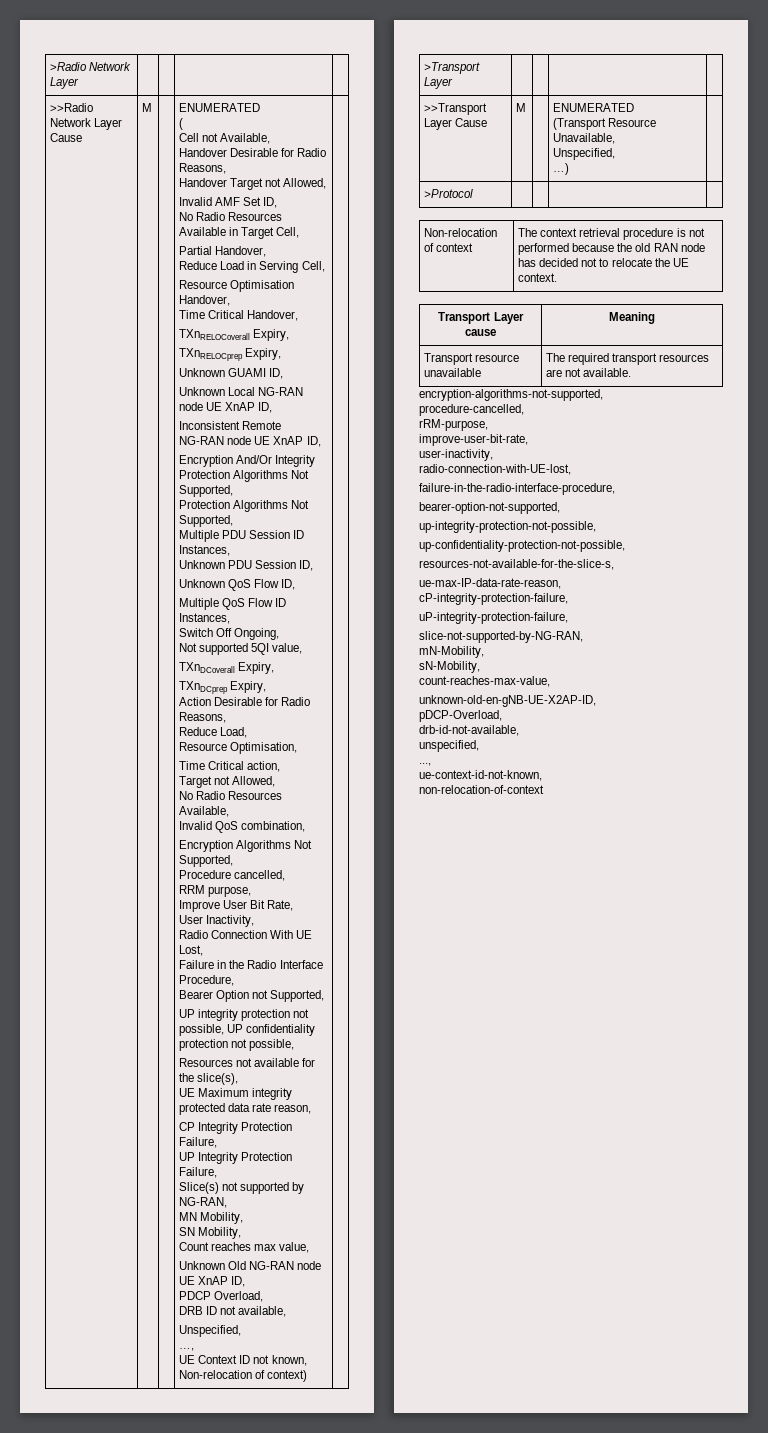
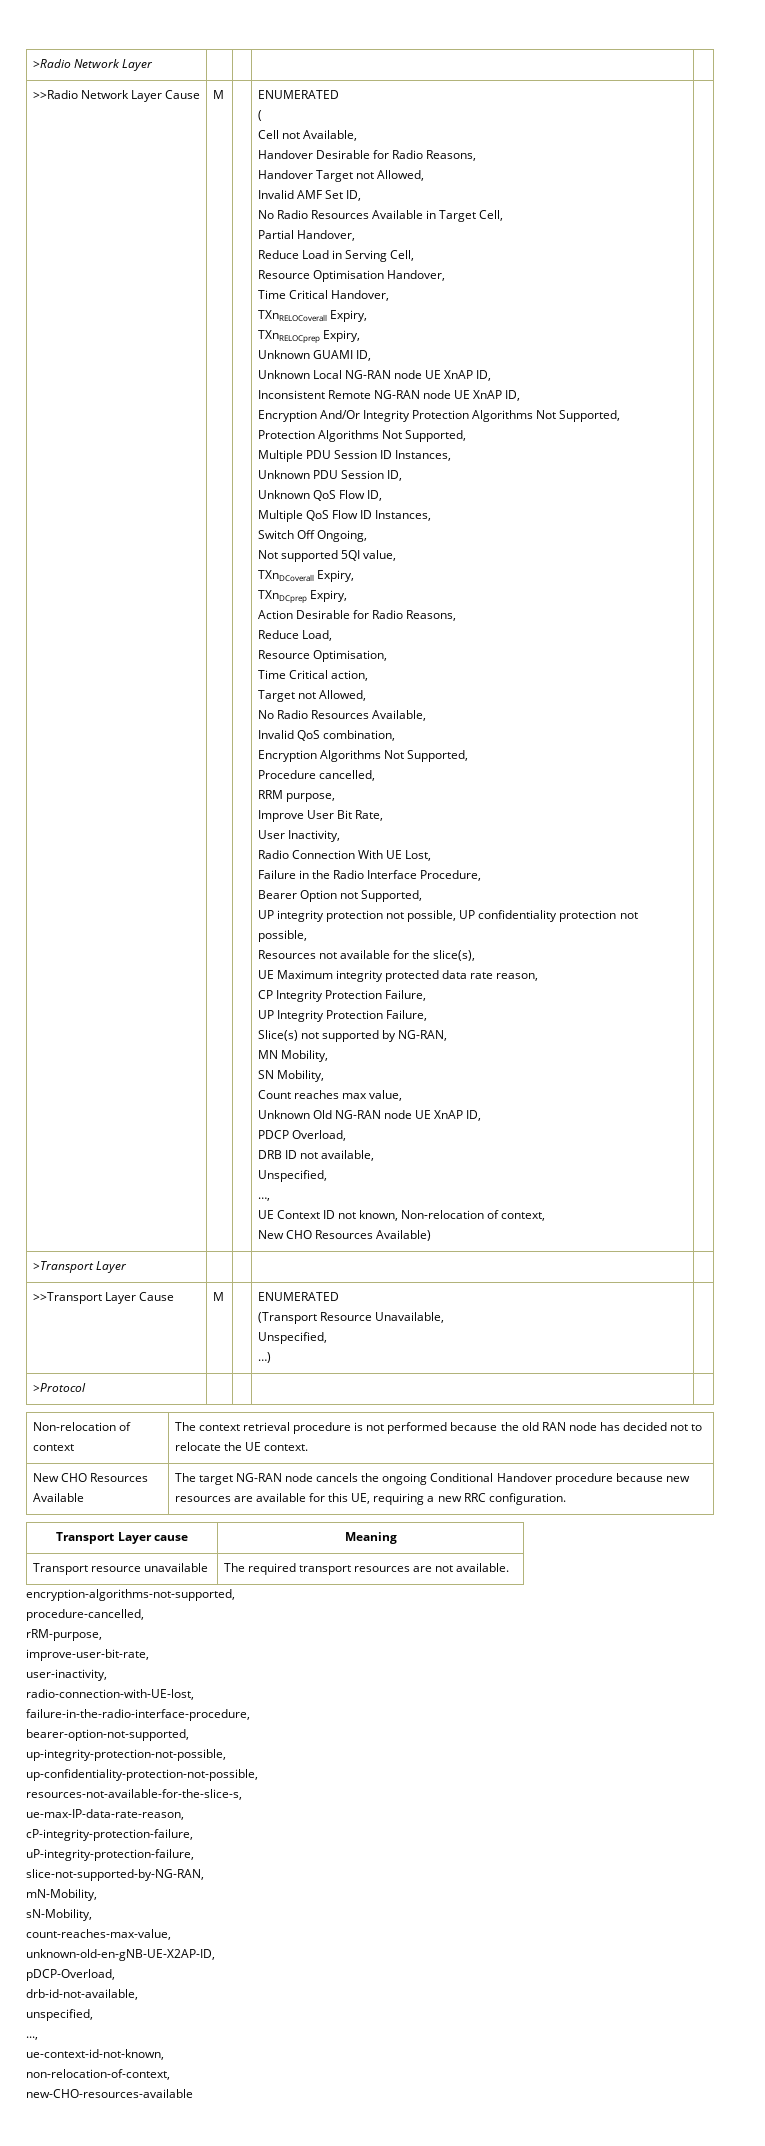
[267,1370,308,1382] context) -> [501,1212,546,1221] [257,1230,432,1241] context, // New CHO Resources Available)
(558, 277) none -> [32,1473,148,1482] [32,1493,84,1502] [174,1473,690,1485] [174,1493,566,1505] // New CHO Resources Available | The target NG-RAN node cancels the ongoing Conditional Handover procedure because new resources are available for this UE, requiring a new RRC configuration.
[419,785,544,794] non-relocation-of-context -> [26,2069,170,2080] [26,2089,193,2098] non-relocation-of-context, // new-CHO-resources-available

